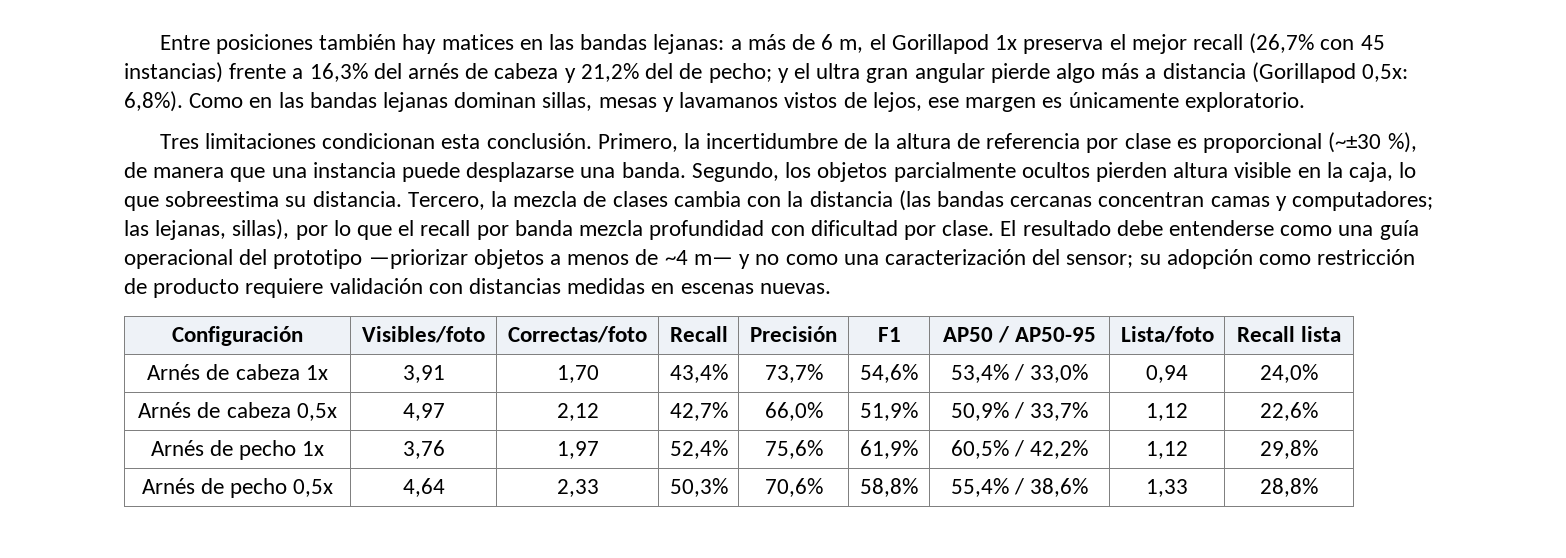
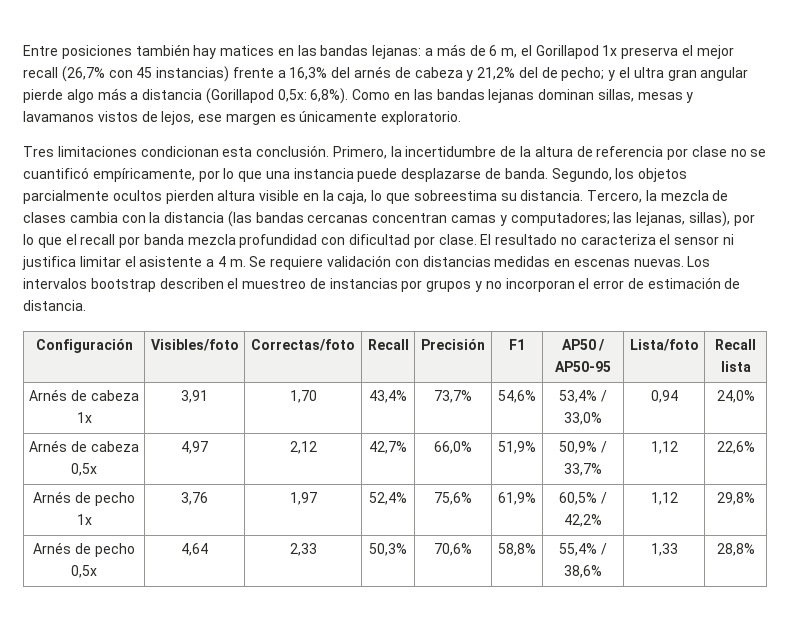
[1176,132,1417,153] [124,162,225,178] es proporcional (~±30 %), de manera -> [730,149,767,157] [23,167,235,182] no se cuantificó empíricamente, por lo
[580,167,616,178] una -> [485,168,502,179] de
[1116,220,1419,240] [124,249,1416,269] [124,278,240,298] debe entenderse como una guía operacional del prototipo —priorizar objetos a menos de ~4 m— y no como una caracterización del sensor; su adopción como restricción de producto -> [560,234,735,245] [22,256,267,270] no caracteriza el sensor ni justifica limitar el asistente a 4 m. Se
(831, 288) none -> [687,256,711,267] [23,277,741,292] [23,300,86,311] Los intervalos bootstrap describen el muestreo de instancias por grupos y no incorporan el error de estimación de distancia.

